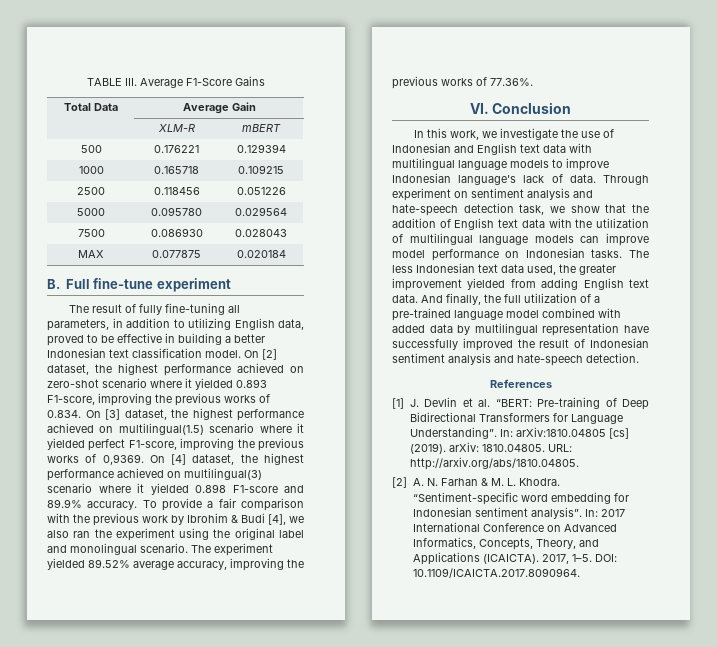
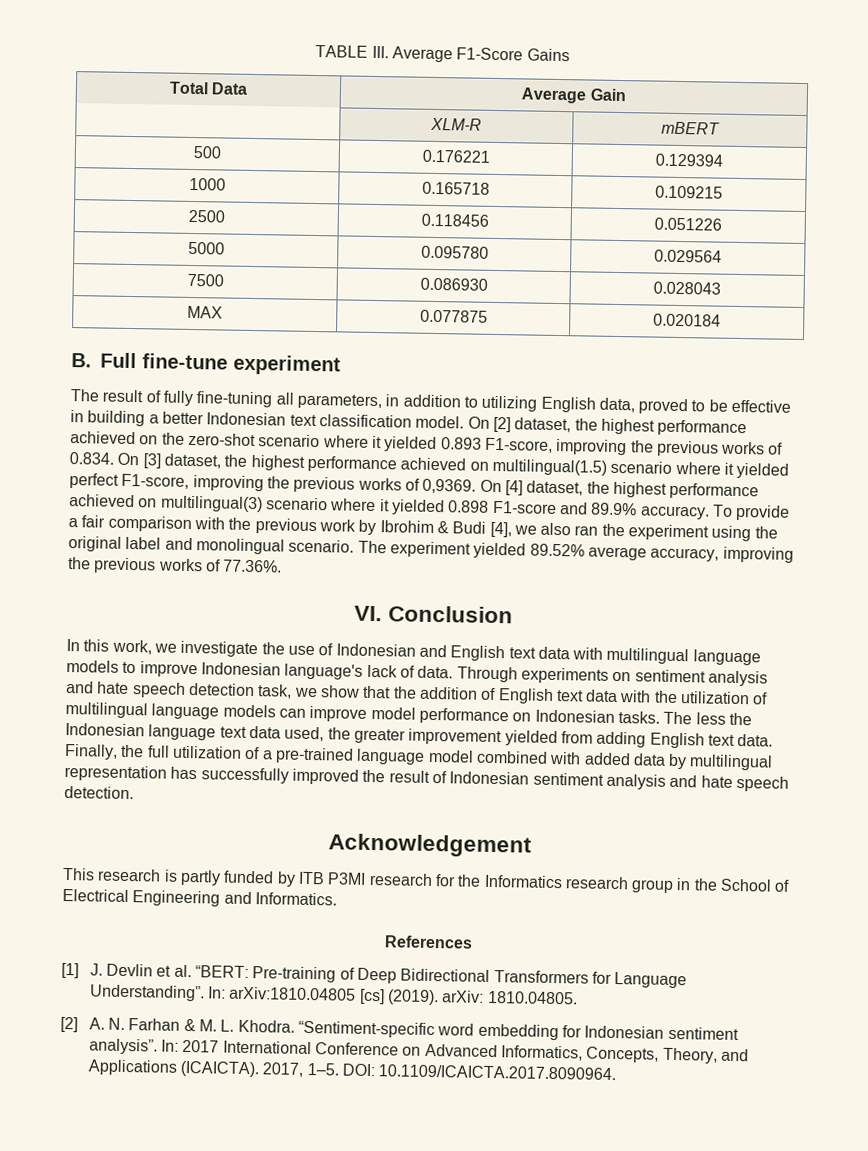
(304, 369) none -> [161,432,185,445] the
[392,188,451,201] experiment -> [520,667,609,684] experiments
[392,204,458,216] hate-speech -> [97,681,186,698] hate speech
[416,263,475,273] Indonesian -> [728,712,752,726] [65,722,217,741] the Indonesian language
[421,293,481,305] And finally, -> [64,743,118,760] Finally,
[624,325,649,333] have -> [170,766,198,780] has
[517,354,583,366] hate-speech -> [700,775,789,792] hate speech
(639, 358) none -> [327,833,532,858] [62,867,791,893] [62,888,337,907] // Acknowledgement // This research is partly funded by ITB P3MI research for the Informatics research group in the School of Electrical Engineering and Informatics.
[547,444,572,452] [409,457,579,470] URL: http://arxiv.org/abs/1810.04805. -> (578, 997) none

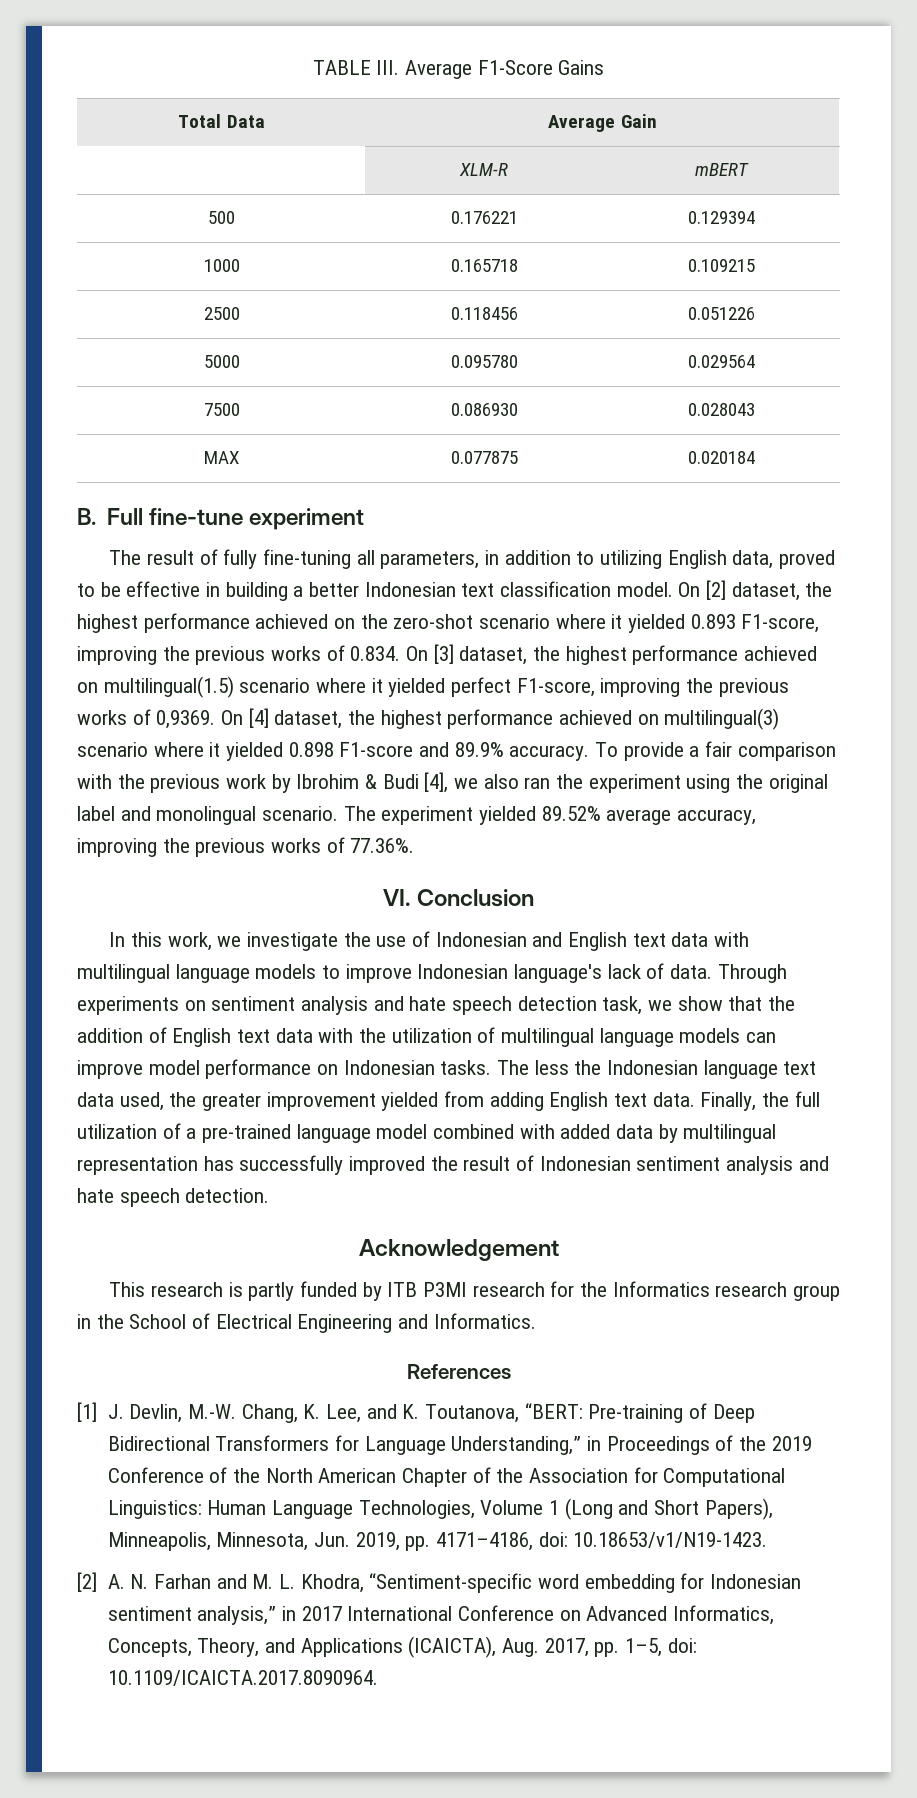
[106,963,192,978] Devlin et al. -> [129,1404,519,1423] Devlin, M.-W. Chang, K. Lee, and K. Toutanova,
[88,984,578,1006] Understanding”. In: arXiv:1810.04805 [cs] (2019). arXiv: 1810.04805. -> [451,1435,812,1455] [107,1467,786,1487] [107,1498,773,1520] [107,1532,768,1551] Understanding,” in Proceedings of the 2019 Conference of the North American Chapter of the Association for Computational Linguistics: Human Language Technologies, Volume 1 (Long and Short Papers), Minneapolis, Minnesota, Jun. 2019, pp. 4171–4186, doi: 10.18653/v1/N19-1423.
[183,1018,196,1032] & -> [216,1574,247,1589] and
[237,1019,295,1033] Khodra. -> [300,1574,364,1593] Khodra,
[88,1038,180,1055] analysis”. In: -> [197,1606,296,1625] analysis,” in
[180,1060,375,1078] (ICAICTA). 2017, 1–5. DOI: -> [408,1636,697,1658] (ICAICTA), Aug. 2017, pp. 1–5, doi:

